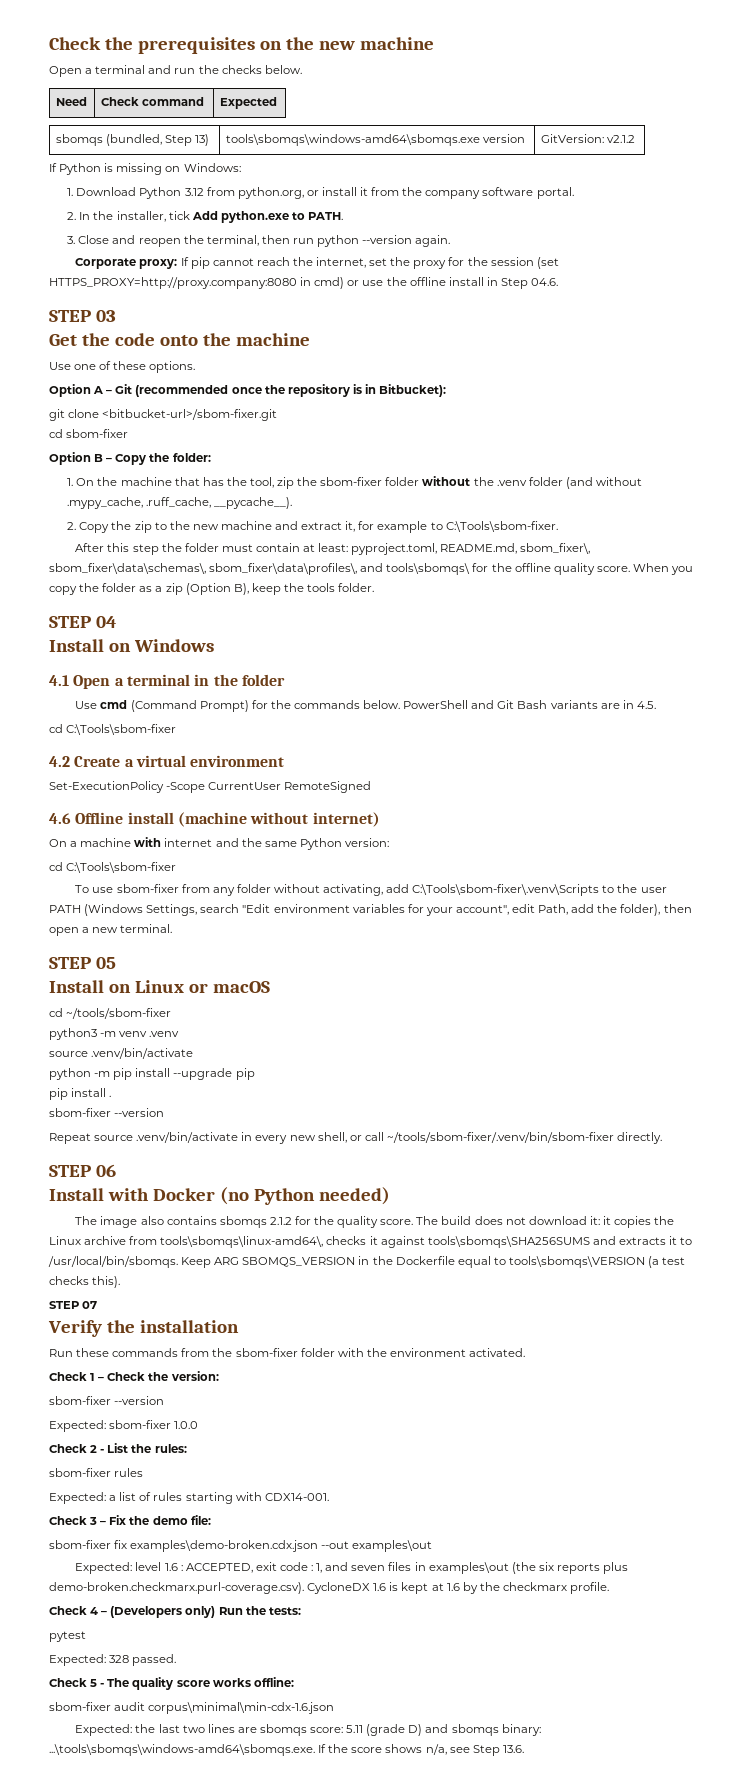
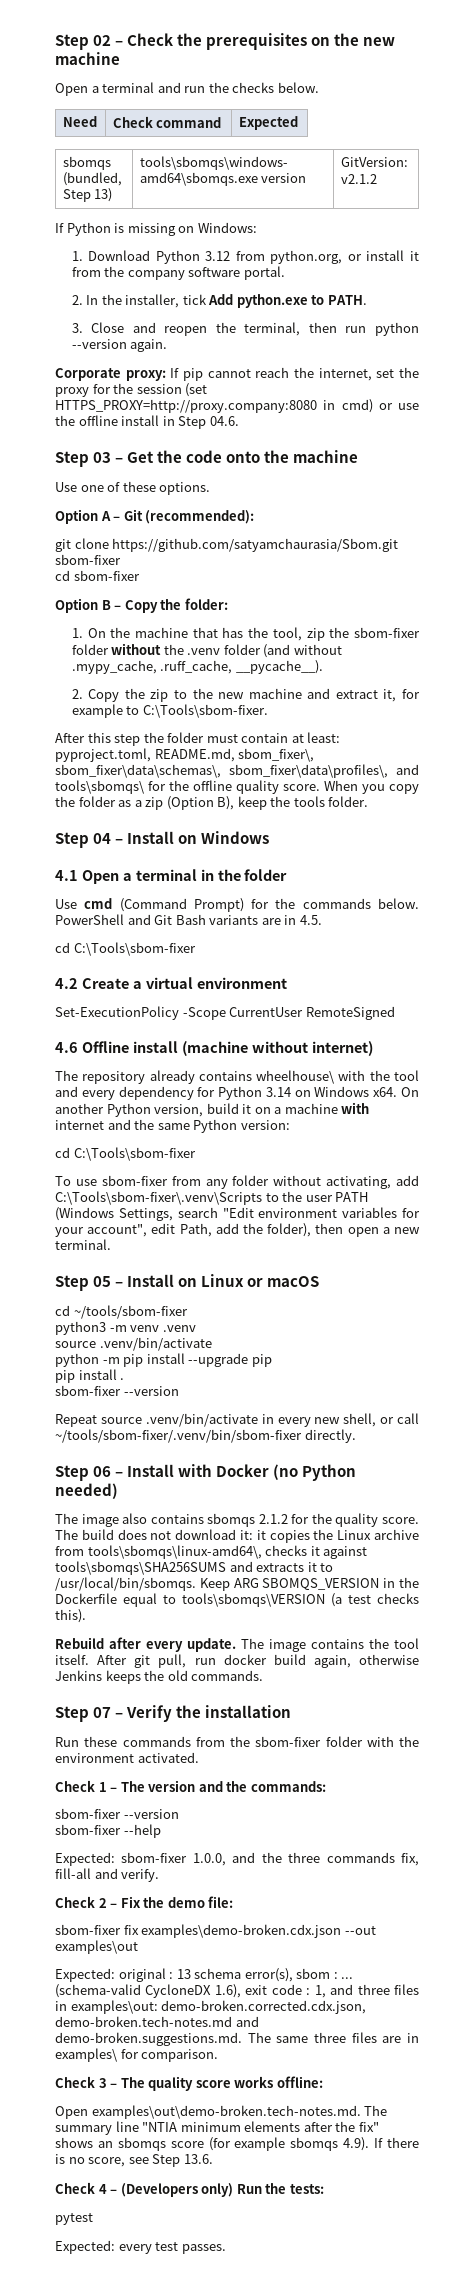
(49, 43) none -> [55,34,124,50] Step 02 –
[49,310,91,322] STEP -> [55,451,89,467] Step
(116, 316) // -> [115,458,124,463] –
[135,384,447,397] (recommended once the repository is in Bitbucket): -> [145,510,255,524] (recommended):
[102,409,278,421] <bitbucket-url>/sbom-fixer.git -> [112,538,399,552] [55,554,121,565] https://github.com/satyamchaurasia/Sbom.git sbom-fixer
[49,616,91,628] STEP -> [55,832,89,848] Step
(117, 622) // -> [115,839,124,844] –
[49,839,67,847] On -> [55,1070,419,1084] [55,1086,419,1100] [55,1103,271,1117] The repository already contains wheelhouse\ with the tool and every dependency for Python 3.14 on Windows x64. On another Python version, build it on
[49,957,91,969] STEP -> [55,1275,89,1291] Step
(116, 963) // -> [115,1282,124,1287] –
[49,1165,91,1177] STEP -> [55,1465,89,1481] Step
(116, 1170) // -> [115,1472,124,1477] –
[49,1301,79,1309] STEP -> [55,1637,419,1652] [55,1654,419,1668] [55,1670,264,1684] [55,1706,89,1722] Rebuild after every update. The image contains the tool itself. After git pull, run docker build again, otherwise Jenkins keeps the old commands. // Step
(98, 1305) // -> [115,1713,124,1718] –
[107,1371,219,1381] [49,1396,165,1405] Check the version: // sbom-fixer --version -> [120,1780,326,1792] [55,1808,179,1819] [55,1824,161,1838] The version and the commands: // sbom-fixer --version // sbom-fixer --help
[174,1421,199,1429] [49,1443,187,1453] [49,1468,144,1477] [49,1492,329,1504] [49,1516,98,1525] 1.0.0 // Check 2 - List the rules: // sbom-fixer rules // Expected: a list of rules starting with CDX14-001. // Check 3 -> [192,1852,419,1866] [55,1868,160,1882] [55,1896,107,1908] 1.0.0, and the three commands fix, fill-all and verify. // Check 2
[135,1562,253,1573] level 1.6 : ACCEPTED, -> [118,1968,354,1982] [55,1984,241,1998] original : 13 schema error(s), sbom : ... (schema-valid CycloneDX 1.6),
[351,1565,386,1571] seven -> [357,1984,390,1995] three
[428,1562,629,1574] [49,1582,610,1594] examples\out (the six reports plus demo-broken.checkmarx.purl-coverage.csv). CycloneDX 1.6 is kept at 1.6 by the checkmarx profile. -> [70,2000,367,2014] [55,2016,259,2027] [55,2032,420,2046] [55,2048,219,2062] [55,2076,323,2091] [55,2105,388,2119] [55,2121,379,2135] [55,2137,420,2151] [55,2154,213,2167] examples\out: demo-broken.corrected.cdx.json, demo-broken.tech-notes.md and demo-broken.suggestions.md. The same three files are in examples\ for comparison. // Check 3 – The quality score works offline: // Open examples\out\demo-broken.tech-notes.md. The summary line "NTIA minimum elements after the fix" shows an sbomqs score (for example sbomqs 4.9). If there is no score, see Step 13.6.
[109,1654,177,1666] [49,1677,294,1690] [49,1702,335,1714] [75,1724,541,1736] [49,1744,524,1756] 328 passed. // Check 5 - The quality score works offline: // sbom-fixer audit corpus\minimal\min-cdx-1.6.json // Expected: the last two lines are sbomqs score: 5.11 (grade D) and sbomqs binary: ...\tools\sbomqs\windows-amd64\sbomqs.exe. If the score shows n/a, see Step 13.6. -> [118,2242,226,2254] every test passes.

